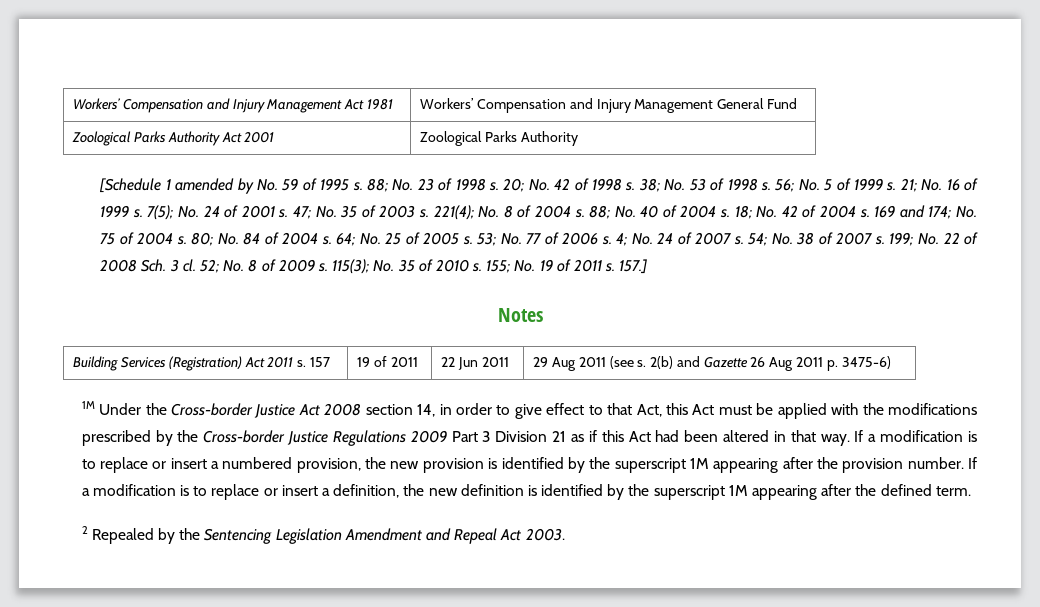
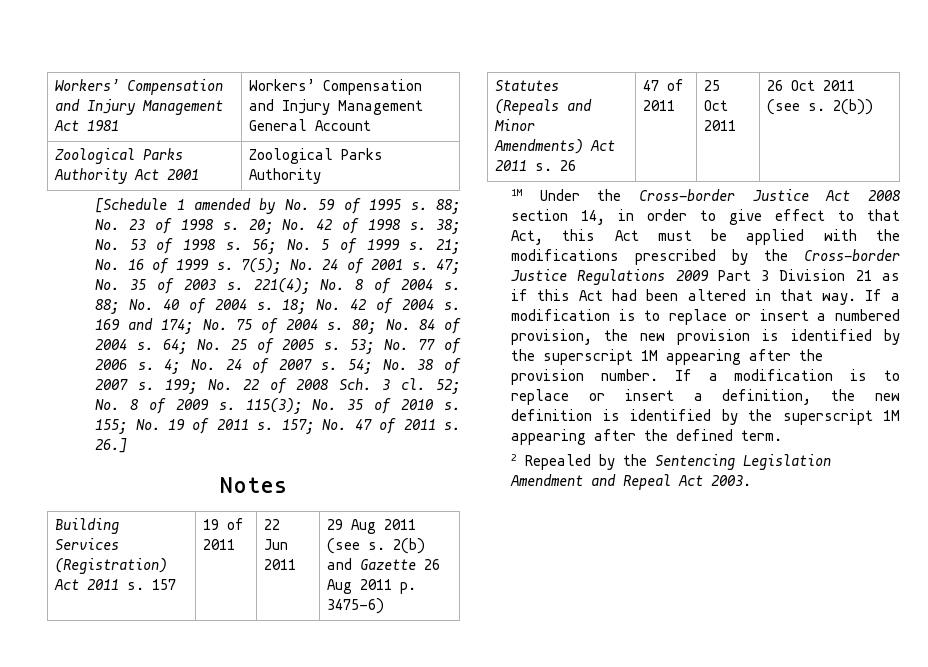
[766,98,797,109] Fund -> [315,120,372,131] Account
[619,259,648,274] 157.] -> [281,418,461,434] [95,438,128,453] 157; No. 47 of 2011 s. 26.]
(891, 362) none -> [495,80,560,91] [495,99,593,115] [494,119,536,131] [494,139,616,154] [495,160,577,171] [643,79,685,91] [643,100,676,111] [704,80,721,91] [704,100,729,111] [704,120,737,131] [767,80,856,91] [767,99,874,115] // Statutes (Repeals and Minor Amendments) Act 2011 s. 26 | 47 of 2011 | 25 Oct 2011 | 26 Oct 2011 (see s. 2(b))

